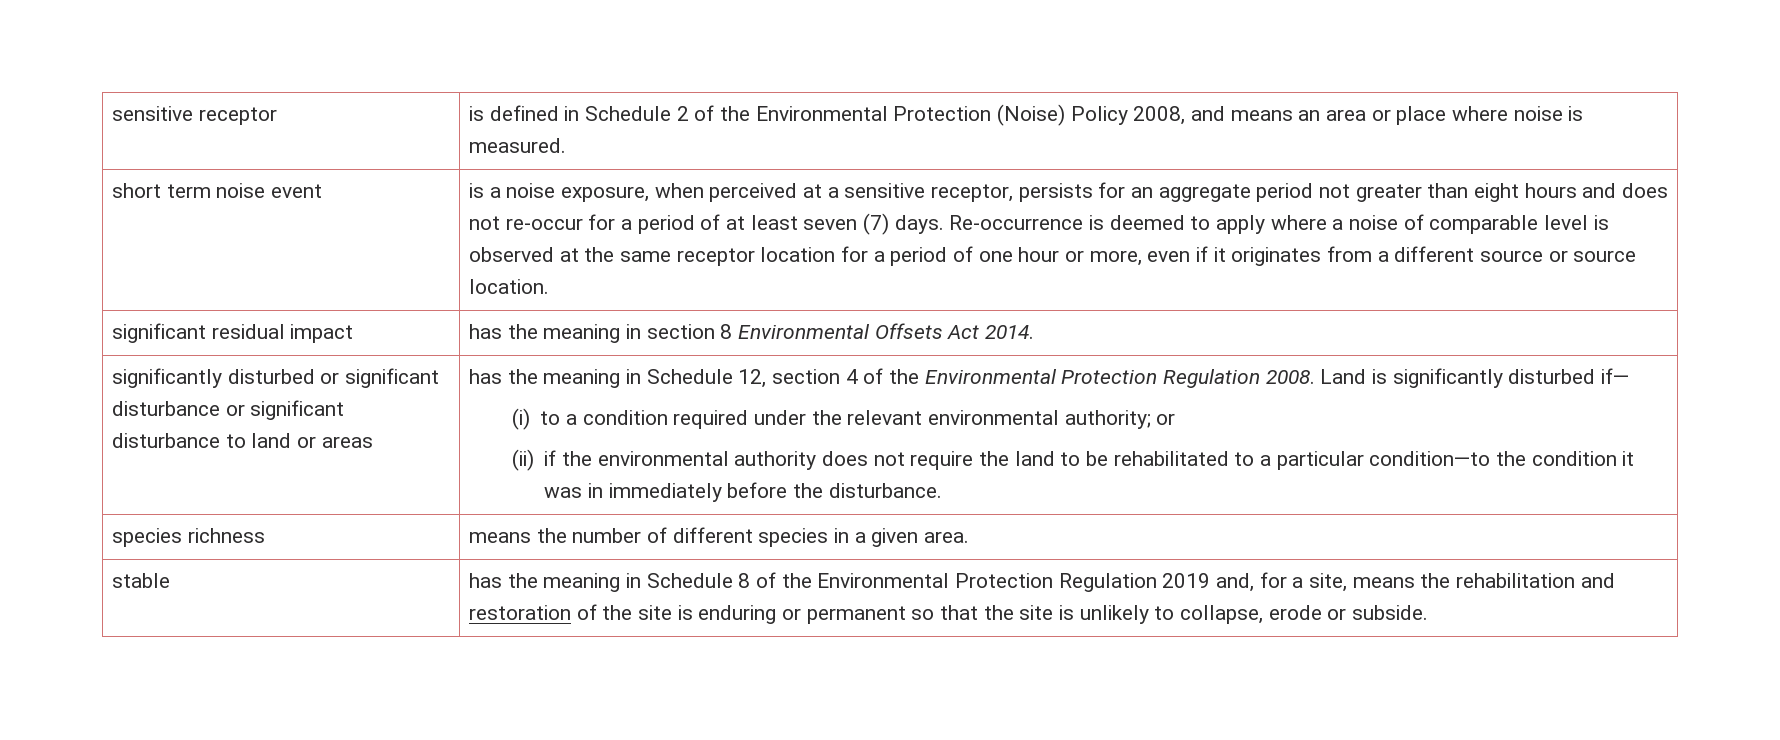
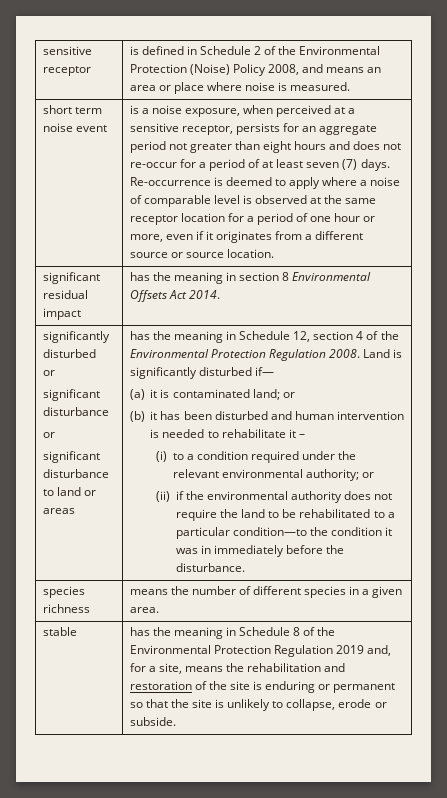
[320,368,439,388] [111,401,245,416] or significant disturbance or -> [42,370,55,376] [42,389,100,401] [42,407,109,416] [42,432,55,438] // or // significant disturbance // or //
(1629, 376) none -> [129,389,295,400] [129,411,404,422] [150,429,305,438] // (a) it is contaminated land; or // (b) it has been disturbed and human intervention is needed to rehabilitate it –

